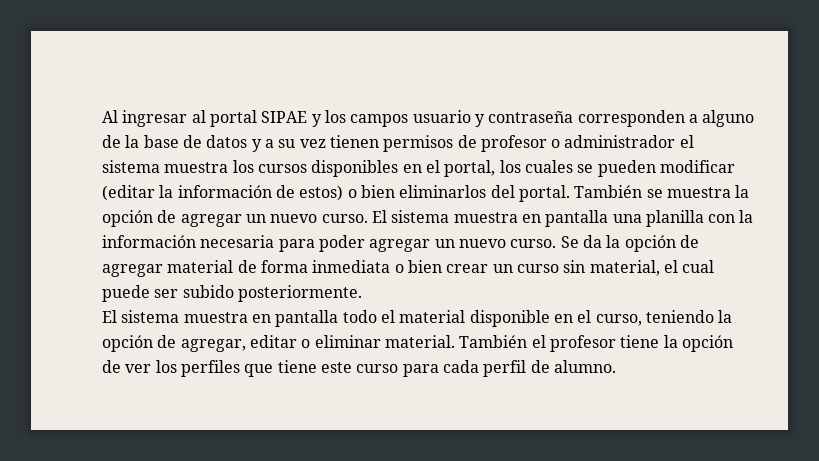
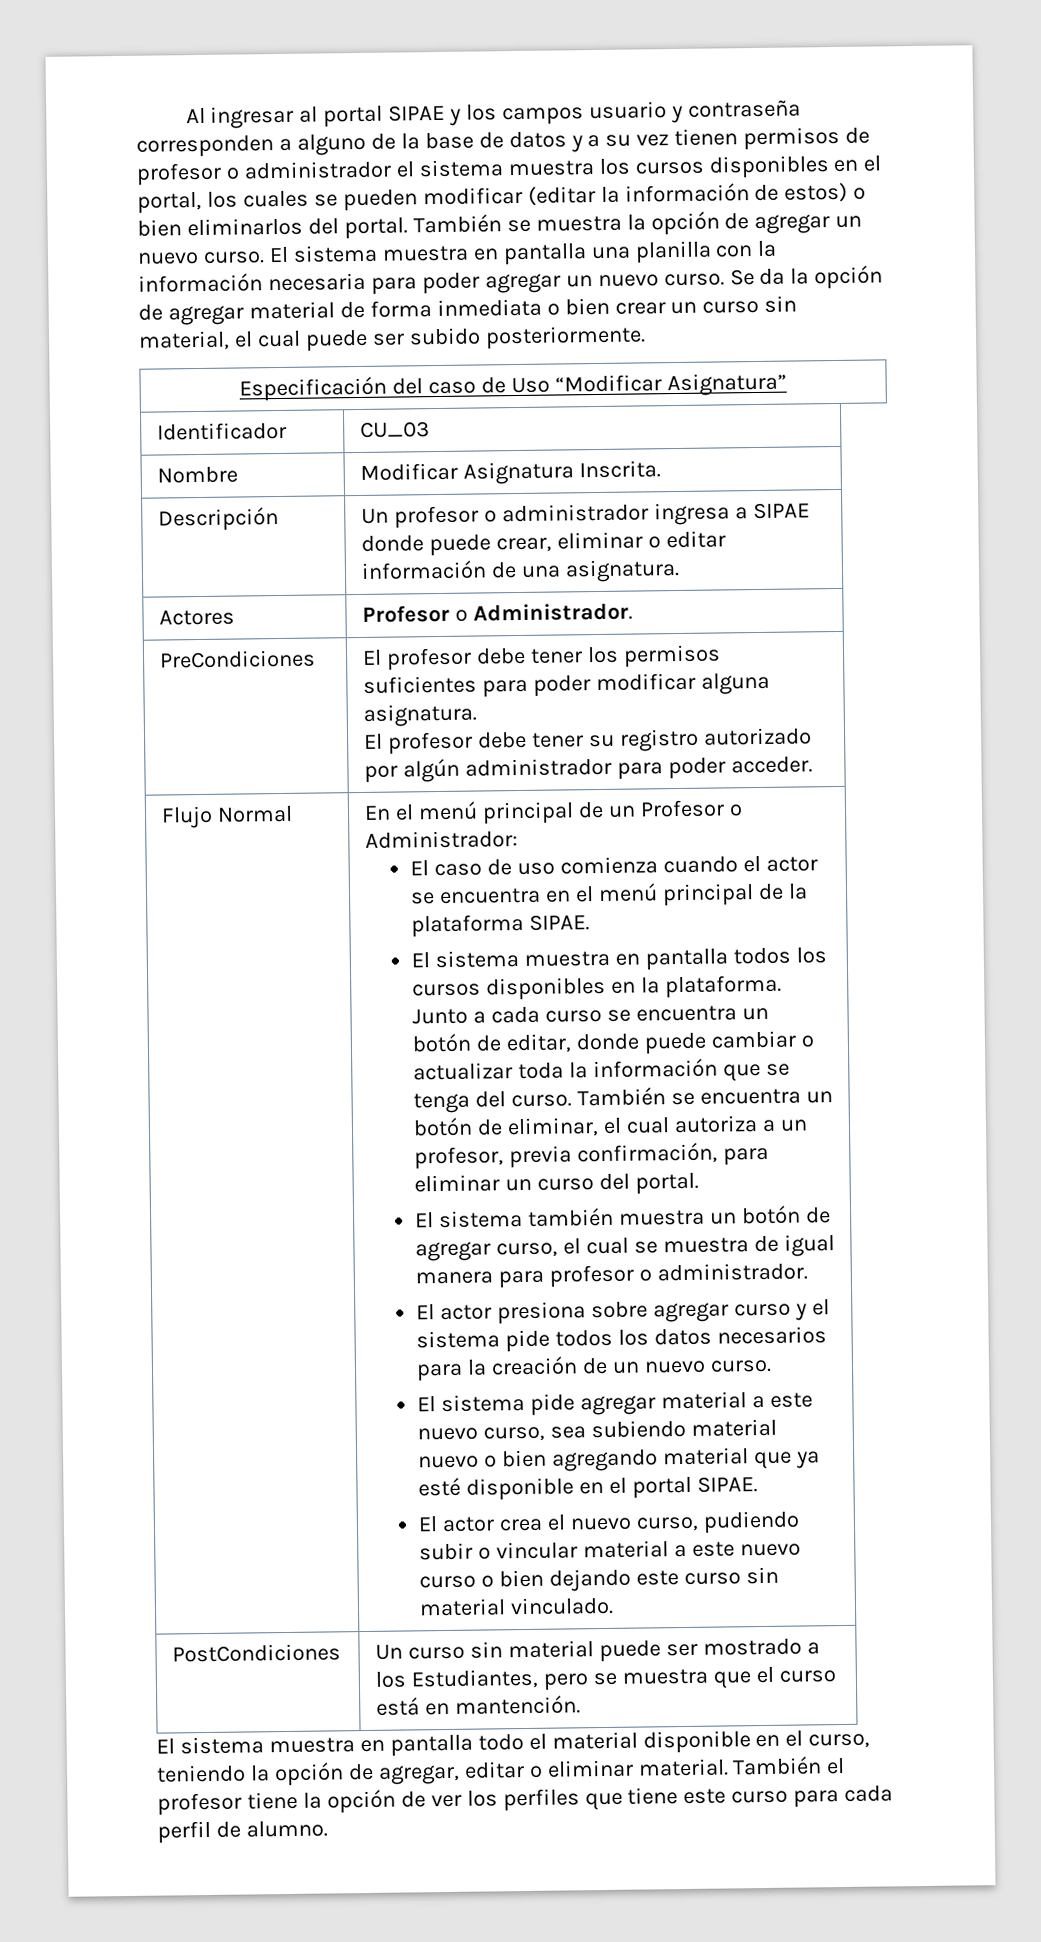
(362, 293) none -> [239,372,787,402] [157,421,288,441] [360,421,431,438] [157,466,239,484] [360,460,661,485] [158,506,280,532] [361,502,810,529] [361,530,726,557] [361,558,680,583] [159,609,236,626] [362,602,633,623] [159,649,317,669] [362,644,721,671] [363,672,770,698] [363,703,478,727] [364,727,812,755] [364,756,813,783] [161,805,293,829] [364,799,743,825] [365,830,519,849] [410,855,818,877] [411,883,808,907] [411,913,591,938] [411,947,827,971] [412,974,782,1001] [412,1005,769,1025] [412,1030,814,1055] [413,1058,790,1082] [413,1087,833,1114] [413,1115,808,1138] [414,1142,769,1170] [414,1172,699,1195] [415,1205,831,1229] [415,1234,835,1262] [415,1262,808,1289] [416,1299,830,1325] [416,1326,827,1353] [416,1356,772,1382] [417,1391,813,1416] [417,1418,777,1442] [418,1447,820,1472] [418,1476,758,1501] [418,1510,800,1534] [419,1540,801,1561] [419,1566,779,1592] [419,1596,615,1617] [172,1643,342,1663] [375,1638,820,1663] [375,1666,836,1691] [376,1695,581,1716] // Especificación del caso de Uso “Modificar Asignatura” // Identificador | CU_03 // Nombre | Modificar Asignatura Inscrita. // Descripción | Un profesor o administrador ingresa a SIPAE donde puede crear, eliminar o editar información de una asignatura. // Actores | Profesor o Administrador. // PreCondiciones | El profesor debe tener los permisos suficientes para poder modificar alguna asignatura. // El profesor debe tener su registro autorizado por algún administrador para poder acceder. // Flujo Normal | En el menú principal de un Profesor o Administrador: // El caso de uso comienza cuando el actor se encuentra en el menú principal de la plataforma SIPAE. // El sistema muestra en pantalla todos los cursos disponibles en la plataforma. Junto a cada curso se encuentra un botón de editar, donde puede cambiar o actualizar toda la información que se tenga del curso. También se encuentra un botón de eliminar, el cual autoriza a un profesor, previa confirmación, para eliminar un curso del portal. // El sistema también muestra un botón de agregar curso, el cual se muestra de igual manera para profesor o administrador. // El actor presiona sobre agregar curso y el sistema pide todos los datos necesarios para la creación de un nuevo curso. // El sistema pide agregar material a este nuevo curso, sea subiendo material nuevo o bien agregando material que ya esté disponible en el portal SIPAE. // El actor crea el nuevo curso, pudiendo subir o vincular material a este nuevo curso o bien dejando este curso sin material vinculado. // PostCondiciones | Un curso sin material puede ser mostrado a los Estudiantes, pero se muestra que el curso está en mantención.

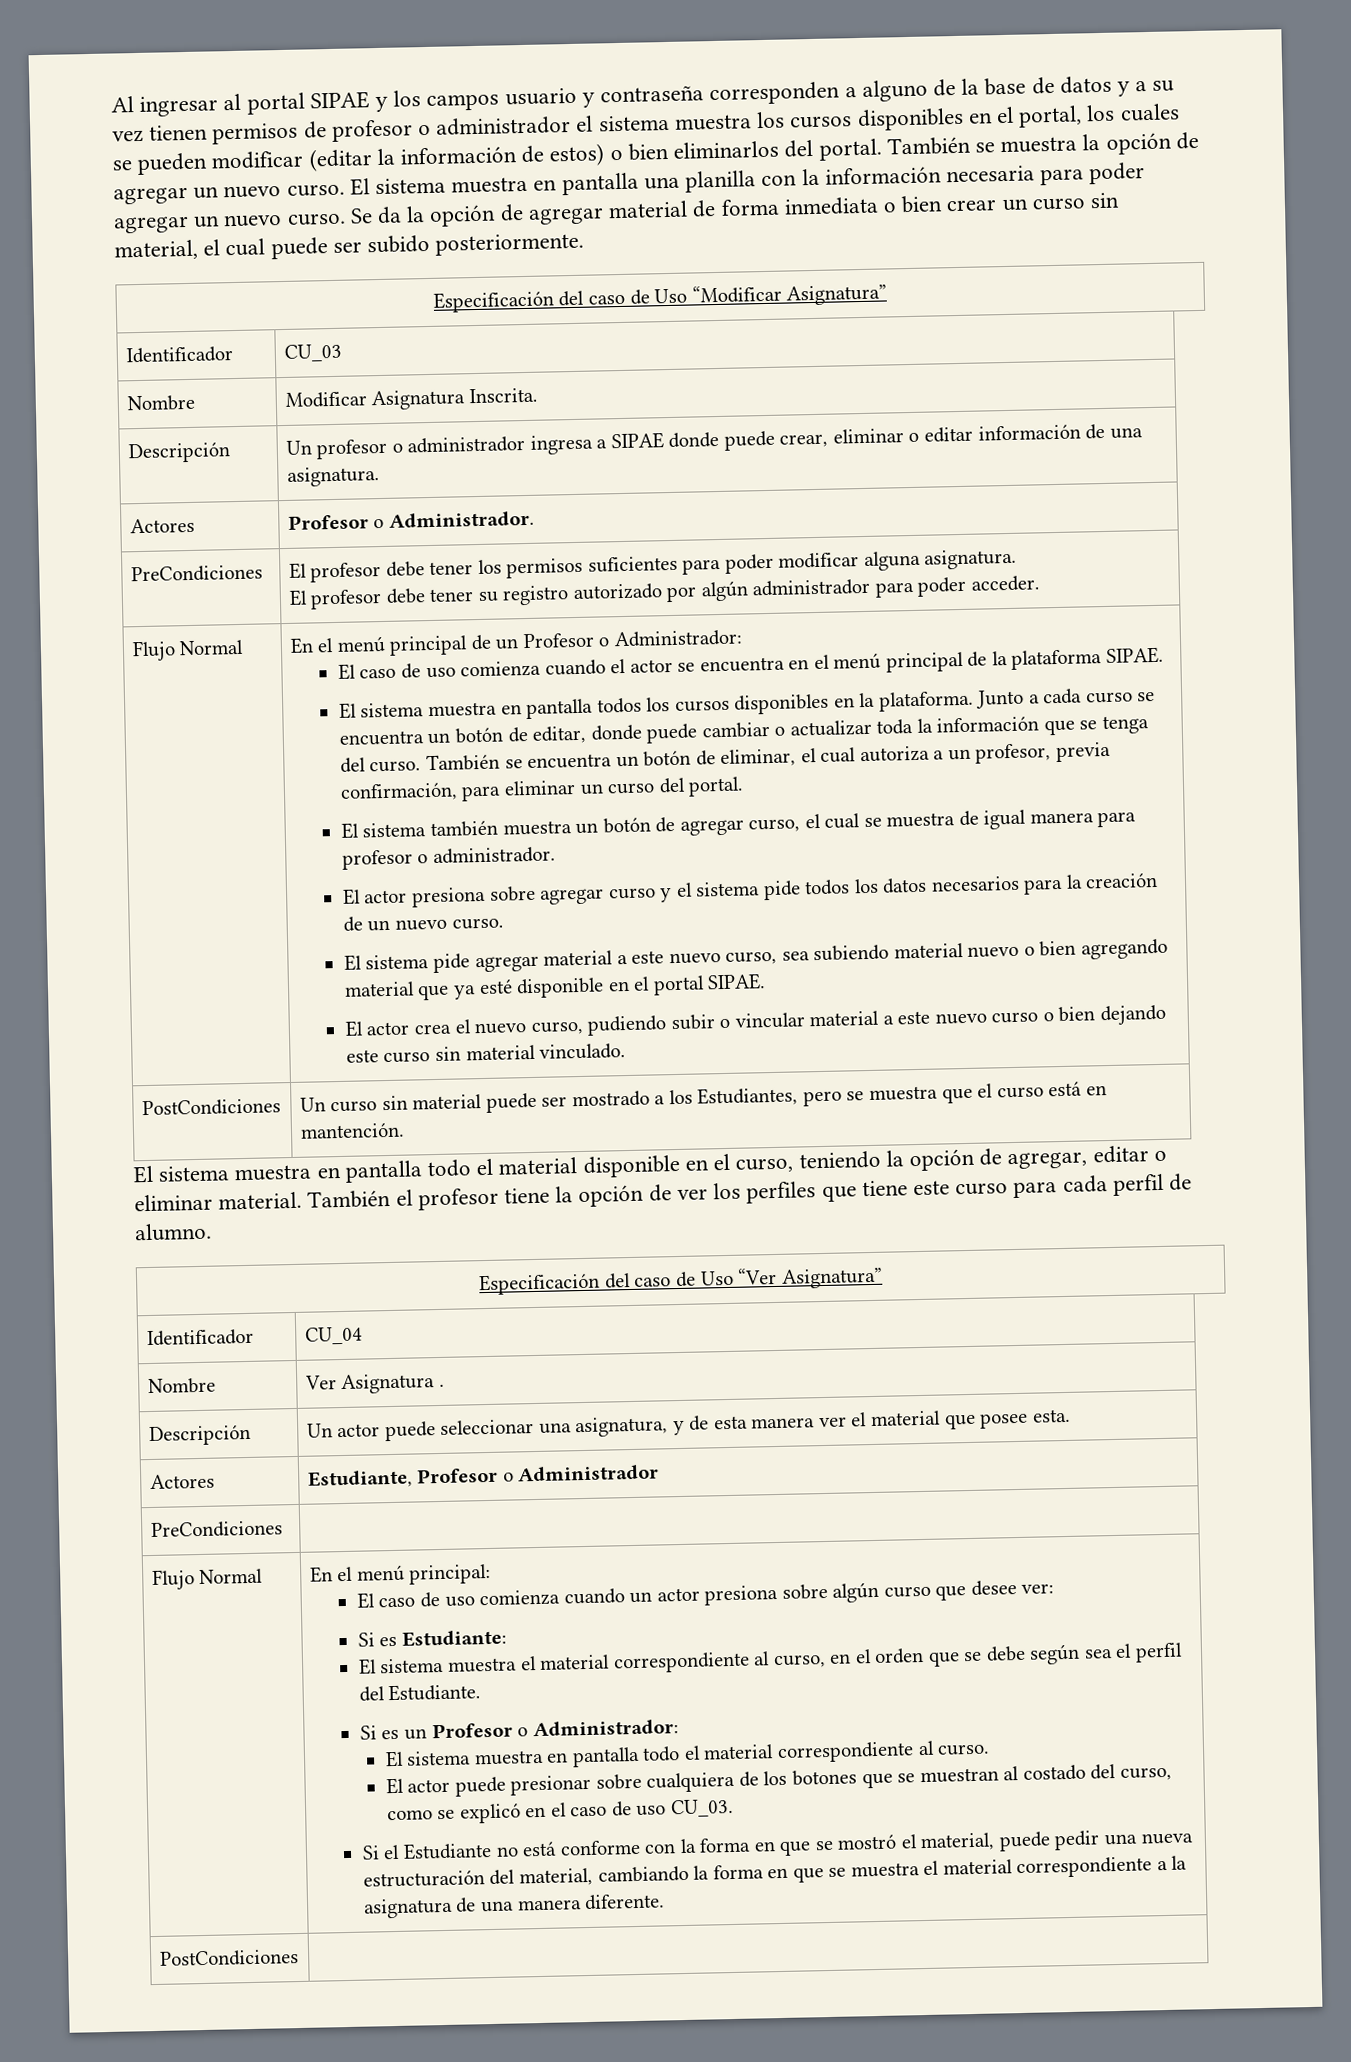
(328, 1829) none -> [479,1267,883,1296] [146,1328,254,1347] [304,1326,363,1345] [147,1377,216,1395] [304,1373,445,1395] [148,1424,251,1447] [306,1408,1071,1442] [149,1473,215,1490] [307,1464,660,1489] [150,1520,283,1539] [151,1568,264,1591] [309,1563,492,1585] [356,1580,1055,1609] [357,1629,507,1647] [357,1642,1184,1675] [358,1683,482,1702] [359,1719,679,1740] [384,1740,991,1768] [385,1764,1172,1797] [386,1798,734,1824] [361,1830,1193,1860] [362,1855,1188,1888] [362,1893,666,1919] [159,1949,299,1967] // Especificación del caso de Uso “Ver Asignatura” // Identificador | CU_04 // Nombre | Ver Asignatura . // Descripción | Un actor puede seleccionar una asignatura, y de esta manera ver el material que posee esta. // Actores | Estudiante, Profesor o Administrador // PreCondiciones | // Flujo Normal | En el menú principal: // El caso de uso comienza cuando un actor presiona sobre algún curso que desee ver: // Si es Estudiante: // El sistema muestra el material correspondiente al curso, en el orden que se debe según sea el perfil del Estudiante. // Si es un Profesor o Administrador: // El sistema muestra en pantalla todo el material correspondiente al curso. // El actor puede presionar sobre cualquiera de los botones que se muestran al costado del curso, como se explicó en el caso de uso CU_03. // Si el Estudiante no está conforme con la forma en que se mostró el material, puede pedir una nueva estructuración del material, cambiando la forma en que se muestra el material correspondiente a la asignatura de una manera diferente. // PostCondiciones |

